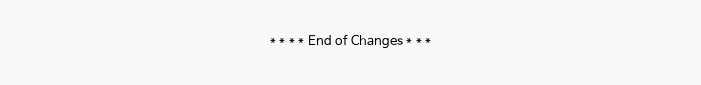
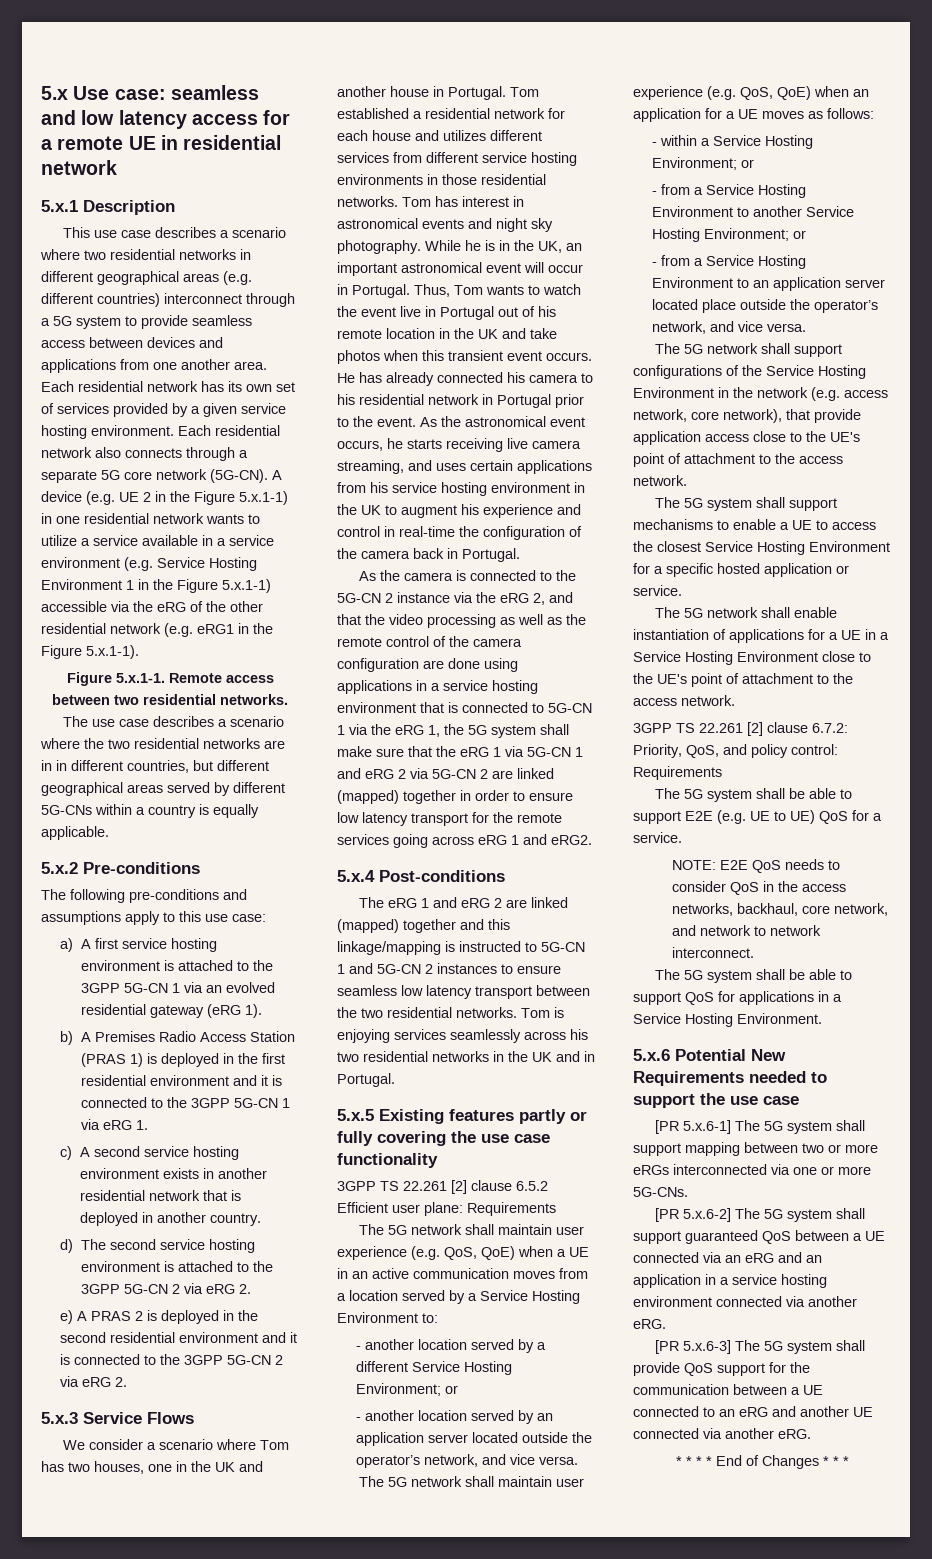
(269, 41) none -> [41,85,259,100] [41,110,291,129] [41,135,282,150] [41,160,117,175] [41,200,175,215] [62,227,286,238] [40,249,251,260] [41,271,252,285] [41,293,295,307] [41,315,252,329] [41,337,223,348] [41,359,267,373] [41,381,295,392] [41,403,286,417] [41,425,280,439] [41,447,248,461] [41,469,282,483] [41,491,288,505] [41,513,260,524] [41,535,274,546] [41,557,257,571] [41,579,271,593] [41,601,263,612] [41,623,273,637] [41,645,139,659] [66,672,274,686] [52,694,288,705] [62,716,284,727] [40,738,285,749] [41,760,269,773] [41,782,285,796] [41,804,259,818] [41,826,109,840] [41,862,200,874] [41,889,247,903] [41,911,266,925] [60,938,217,952] [80,960,273,971] [80,982,275,993] [80,1004,262,1018] [60,1031,295,1045] [80,1053,285,1067] [80,1075,282,1086] [80,1097,290,1108] [80,1119,148,1130] [60,1146,239,1160] [79,1168,267,1179] [79,1190,241,1201] [79,1212,261,1226] [60,1239,255,1253] [80,1261,273,1272] [80,1283,251,1294] [60,1310,259,1324] [60,1332,298,1343] [60,1354,284,1365] [60,1376,128,1387] [41,1412,194,1424] [62,1439,289,1450] [41,1461,263,1474] [337,86,539,100] [337,108,565,119] [337,130,542,141] [337,152,577,166] [337,174,546,185] [337,196,524,207] [337,218,553,232] [337,240,582,254] [337,262,583,276] [337,284,581,298] [337,306,556,320] [337,328,557,339] [337,350,592,364] [337,372,593,386] [337,394,584,408] [337,416,585,427] [337,438,581,452] [337,460,592,474] [337,482,585,496] [337,504,581,518] [337,526,582,540] [337,548,520,562] [358,570,576,581] [337,592,573,605] [337,614,586,628] [337,636,522,647] [337,658,518,672] [337,680,538,694] [337,702,592,713] [337,724,569,738] [337,746,583,757] [337,768,554,779] [337,790,573,804] [337,812,562,826] [337,834,592,848] [337,870,505,882] [358,897,568,908] [337,919,510,933] [337,941,585,955] [337,963,561,974] [337,985,590,999] [337,1007,564,1018] [337,1029,588,1043] [337,1051,595,1062] [337,1073,395,1087] [337,1109,587,1124] [337,1131,550,1146] [337,1153,438,1168] [337,1180,548,1194] [337,1202,556,1216] [358,1224,584,1235] [337,1246,589,1260] [337,1268,588,1279] [337,1290,580,1304] [337,1312,438,1323] [356,1339,547,1353] [356,1361,513,1375] [356,1383,459,1396] [356,1410,554,1424] [356,1432,593,1446] [356,1454,579,1468] [358,1476,584,1487] [633,86,869,100] [633,108,874,122] [652,135,814,149] [652,157,755,170] [652,184,807,198] [652,206,855,217] [652,228,807,242] [652,255,807,269] [652,277,886,291] [652,299,879,313] [652,321,807,334] [654,343,842,357] [633,365,866,379] [633,387,888,401] [633,409,861,423] [633,431,860,445] [633,453,843,467] [633,475,687,486] [654,497,837,511] [633,519,876,530] [633,541,890,555] [633,563,849,577] [633,585,682,596] [654,607,837,618] [633,629,889,643] [633,651,871,665] [633,673,853,687] [633,695,735,706] [633,722,848,736] [633,744,838,758] [633,766,722,780] [654,788,852,802] [633,810,882,824] [633,832,682,843] [671,859,840,873] [671,881,846,895] [671,903,888,916] [671,925,821,936] [671,947,754,958] [654,969,852,983] [633,991,842,1005] [633,1013,822,1027] [633,1049,786,1061] [633,1071,827,1086] [633,1093,799,1108] [654,1120,865,1134] [633,1142,878,1156] [633,1164,871,1175] [633,1187,688,1197] [654,1208,865,1222] [633,1230,885,1244] [633,1252,822,1263] [633,1274,827,1288] [633,1296,857,1307] [633,1319,666,1329] [654,1340,865,1354] [633,1362,810,1376] [633,1384,823,1395] [633,1406,873,1417] [633,1428,811,1439] 5.x Use case: seamless and low latency access for a remote UE in residential network // 5.x.1 Description // This use case describes a scenario where two residential networks in different geographical areas (e.g. different countries) interconnect through a 5G system to provide seamless access between devices and applications from one another area. Each residential network has its own set of services provided by a given service hosting environment. Each residential network also connects through a separate 5G core network (5G-CN). A device (e.g. UE 2 in the Figure 5.x.1-1) in one residential network wants to utilize a service available in a service environment (e.g. Service Hosting Environment 1 in the Figure 5.x.1-1) accessible via the eRG of the other residential network (e.g. eRG1 in the Figure 5.x.1-1). // Figure 5.x.1-1. Remote access between two residential networks. // The use case describes a scenario where the two residential networks are in in different countries, but different geographical areas served by different 5G-CNs within a country is equally applicable. // 5.x.2 Pre-conditions // The following pre-conditions and assumptions apply to this use case: // a) A first service hosting environment is attached to the 3GPP 5G-CN 1 via an evolved residential gateway (eRG 1). // b) A Premises Radio Access Station (PRAS 1) is deployed in the first residential environment and it is connected to the 3GPP 5G-CN 1 via eRG 1. // c) A second service hosting environment exists in another residential network that is deployed in another country. // d) The second service hosting environment is attached to the 3GPP 5G-CN 2 via eRG 2. // e) A PRAS 2 is deployed in the second residential environment and it is connected to the 3GPP 5G-CN 2 via eRG 2. // 5.x.3 Service Flows // We consider a scenario where Tom has two houses, one in the UK and another house in Portugal. Tom established a residential network for each house and utilizes different services from different service hosting environments in those residential networks. Tom has interest in astronomical events and night sky photography. While he is in the UK, an important astronomical event will occur in Portugal. Thus, Tom wants to watch the event live in Portugal out of his remote location in the UK and take photos when this transient event occurs. He has already connected his camera to his residential network in Portugal prior to the event. As the astronomical event occurs, he starts receiving live camera streaming, and uses certain applications from his service hosting environment in the UK to augment his experience and control in real-time the configuration of the camera back in Portugal. // As the camera is connected to the 5G-CN 2 instance via the eRG 2, and that the video processing as well as the remote control of the camera configuration are done using applications in a service hosting environment that is connected to 5G-CN 1 via the eRG 1, the 5G system shall make sure that the eRG 1 via 5G-CN 1 and eRG 2 via 5G-CN 2 are linked (mapped) together in order to ensure low latency transport for the remote services going across eRG 1 and eRG2. // 5.x.4 Post-conditions // The eRG 1 and eRG 2 are linked (mapped) together and this linkage/mapping is instructed to 5G-CN 1 and 5G-CN 2 instances to ensure seamless low latency transport between the two residential networks. Tom is enjoying services seamlessly across his two residential networks in the UK and in Portugal. // 5.x.5 Existing features partly or fully covering the use case functionality // 3GPP TS 22.261 [2] clause 6.5.2 Efficient user plane: Requirements // The 5G network shall maintain user experience (e.g. QoS, QoE) when a UE in an active communication moves from a location served by a Service Hosting Environment to: // - another location served by a different Service Hosting Environment; or // - another location served by an application server located outside the operator’s network, and vice versa. // The 5G network shall maintain user experience (e.g. QoS, QoE) when an application for a UE moves as follows: // - within a Service Hosting Environment; or // - from a Service Hosting Environment to another Service Hosting Environment; or // - from a Service Hosting Environment to an application server located place outside the operator’s network, and vice versa. // The 5G network shall support configurations of the Service Hosting Environment in the network (e.g. access network, core network), that provide application access close to the UE's point of attachment to the access network. // The 5G system shall support mechanisms to enable a UE to access the closest Service Hosting Environment for a specific hosted application or service. // The 5G network shall enable instantiation of applications for a UE in a Service Hosting Environment close to the UE's point of attachment to the access network. // 3GPP TS 22.261 [2] clause 6.7.2: Priority, QoS, and policy control: Requirements // The 5G system shall be able to support E2E (e.g. UE to UE) QoS for a service. // NOTE: E2E QoS needs to consider QoS in the access networks, backhaul, core network, and network to network interconnect. // The 5G system shall be able to support QoS for applications in a Service Hosting Environment. // 5.x.6 Potential New Requirements needed to support the use case // [PR 5.x.6-1] The 5G system shall support mapping between two or more eRGs interconnected via one or more 5G-CNs. // [PR 5.x.6-2] The 5G system shall support guaranteed QoS between a UE connected via an eRG and an application in a service hosting environment connected via another eRG. // [PR 5.x.6-3] The 5G system shall provide QoS support for the communication between a UE connected to an eRG and another UE connected via another eRG. //

